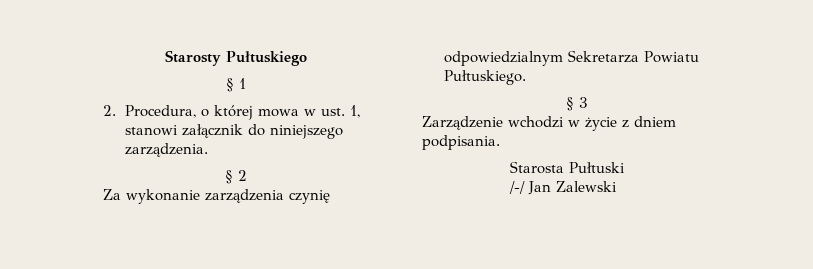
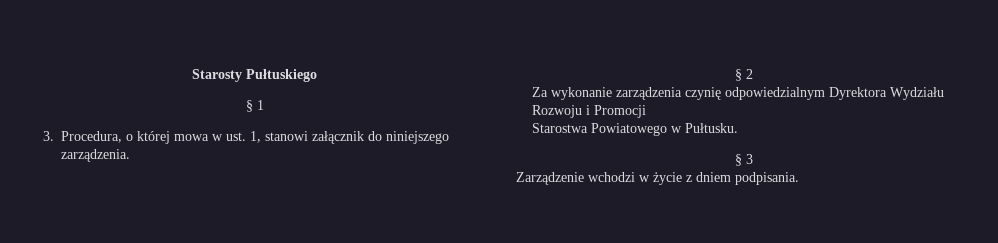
[103,105,117,116] 2. -> [42,131,54,141] 3.
[568,50,700,63] [444,70,527,85] Sekretarza Powiatu Pułtuskiego. -> [828,87,944,100] [531,105,646,118] [531,123,738,136] Dyrektora Wydziału Rozwoju i Promocji // Starostwa Powiatowego w Pułtusku.
[510,161,626,174] [509,181,618,195] // Starosta Pułtuski // /-/ Jan Zalewski -> (799, 178) none

